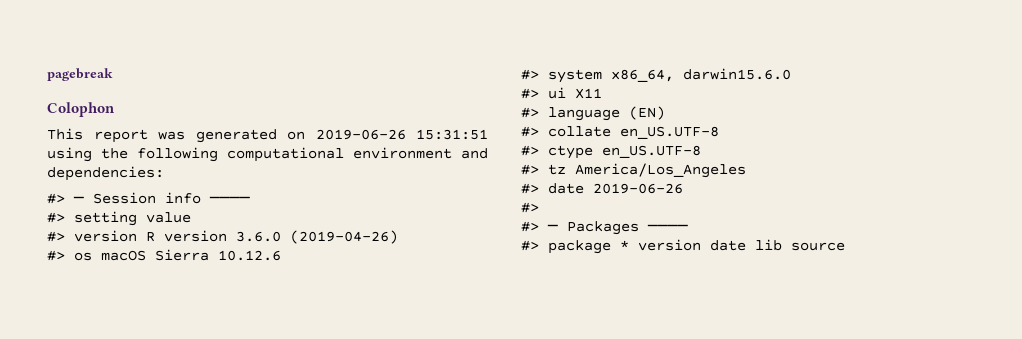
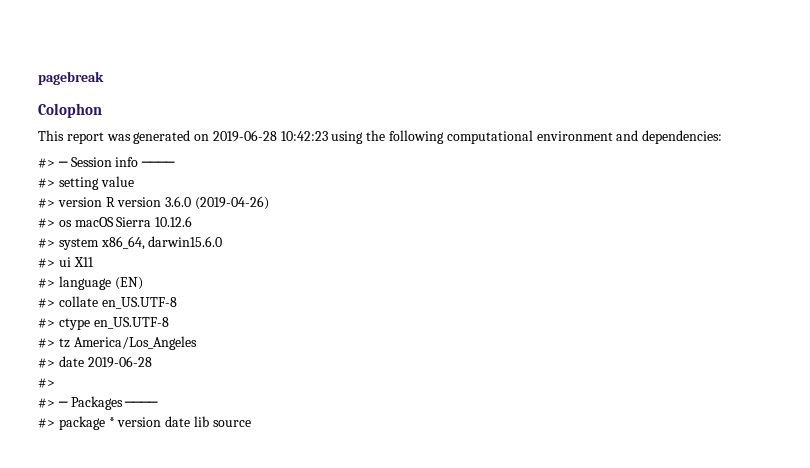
[315,129,488,140] 2019-06-26 15:31:51 -> [212,130,328,142] 2019-06-28 10:42:23
[593,183,683,194] 2019-06-26 -> [87,356,152,368] 2019-06-28

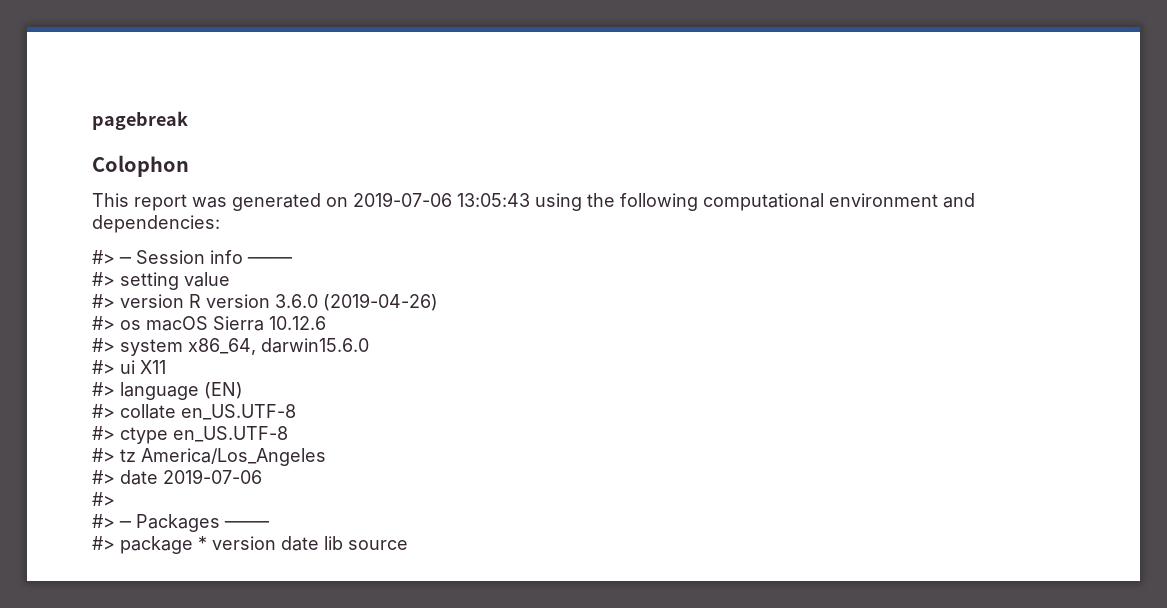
[212,130,328,142] 2019-06-28 10:42:23 -> [353,192,530,207] 2019-07-06 13:05:43
[87,356,152,368] 2019-06-28 -> [163,469,262,484] 2019-07-06

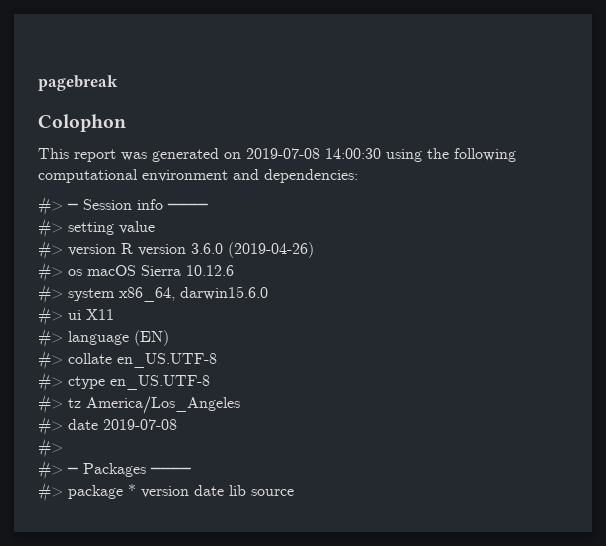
[353,192,530,207] 2019-07-06 13:05:43 -> [246,148,381,159] 2019-07-08 14:00:30
[163,469,262,484] 2019-07-06 -> [103,419,177,430] 2019-07-08

